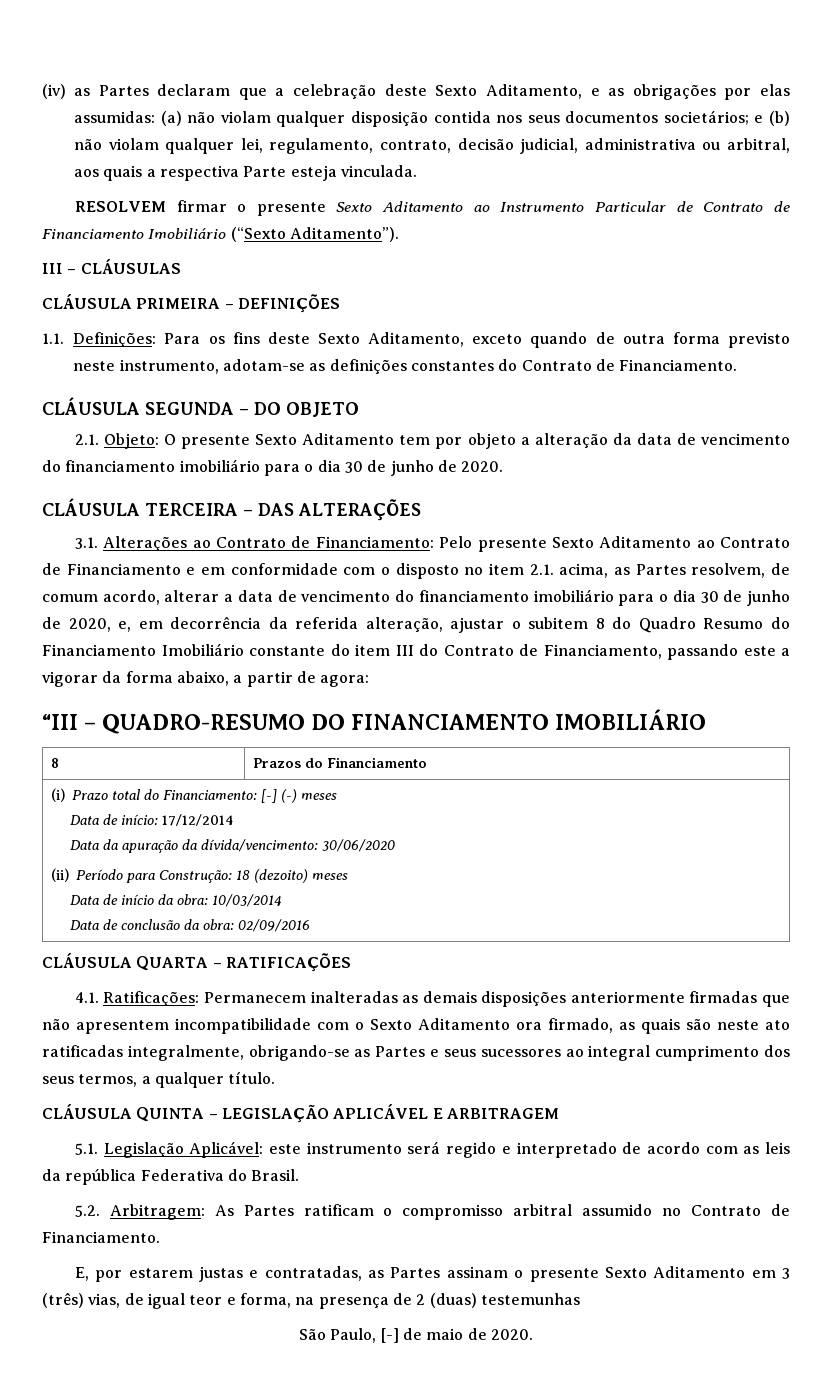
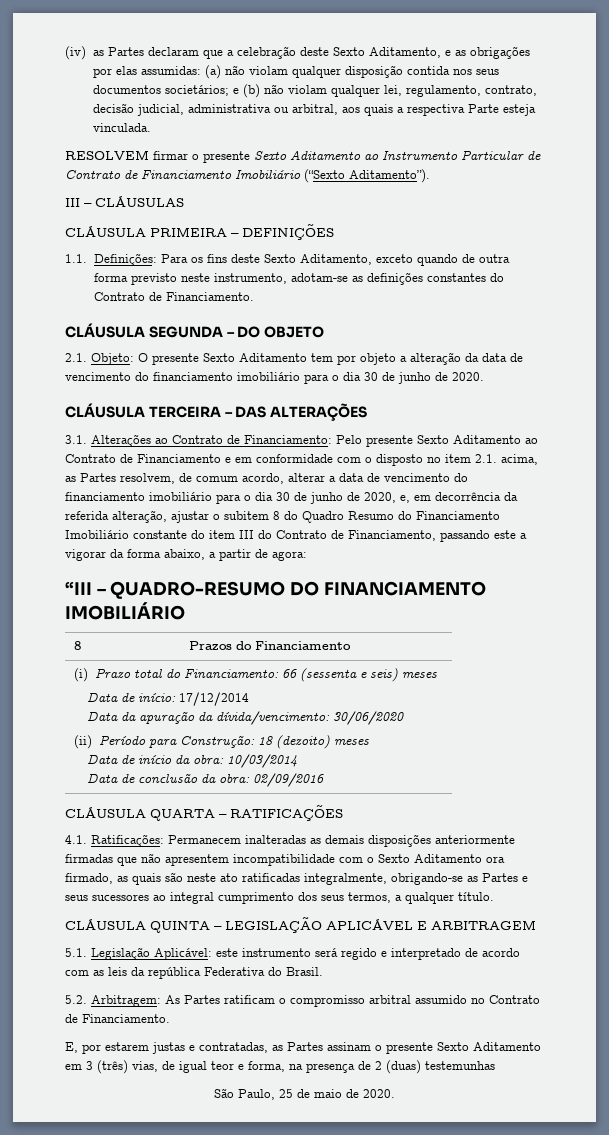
[261,789,298,803] [-] (-) -> [281,668,398,682] 66 (sessenta e seis)
[380,1328,399,1343] [-] -> [279,1089,293,1098] 25

